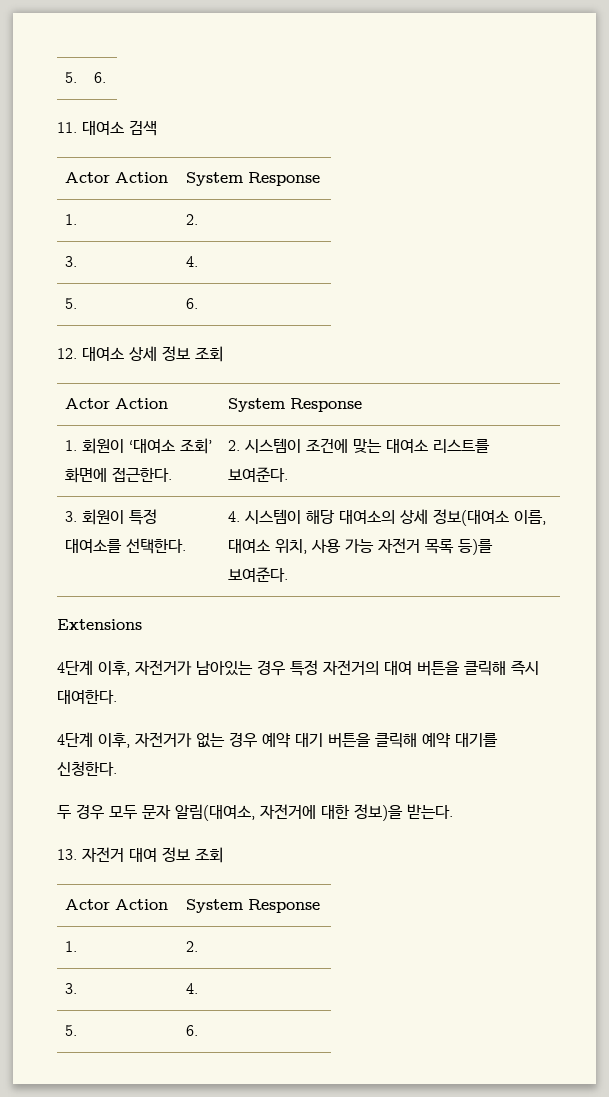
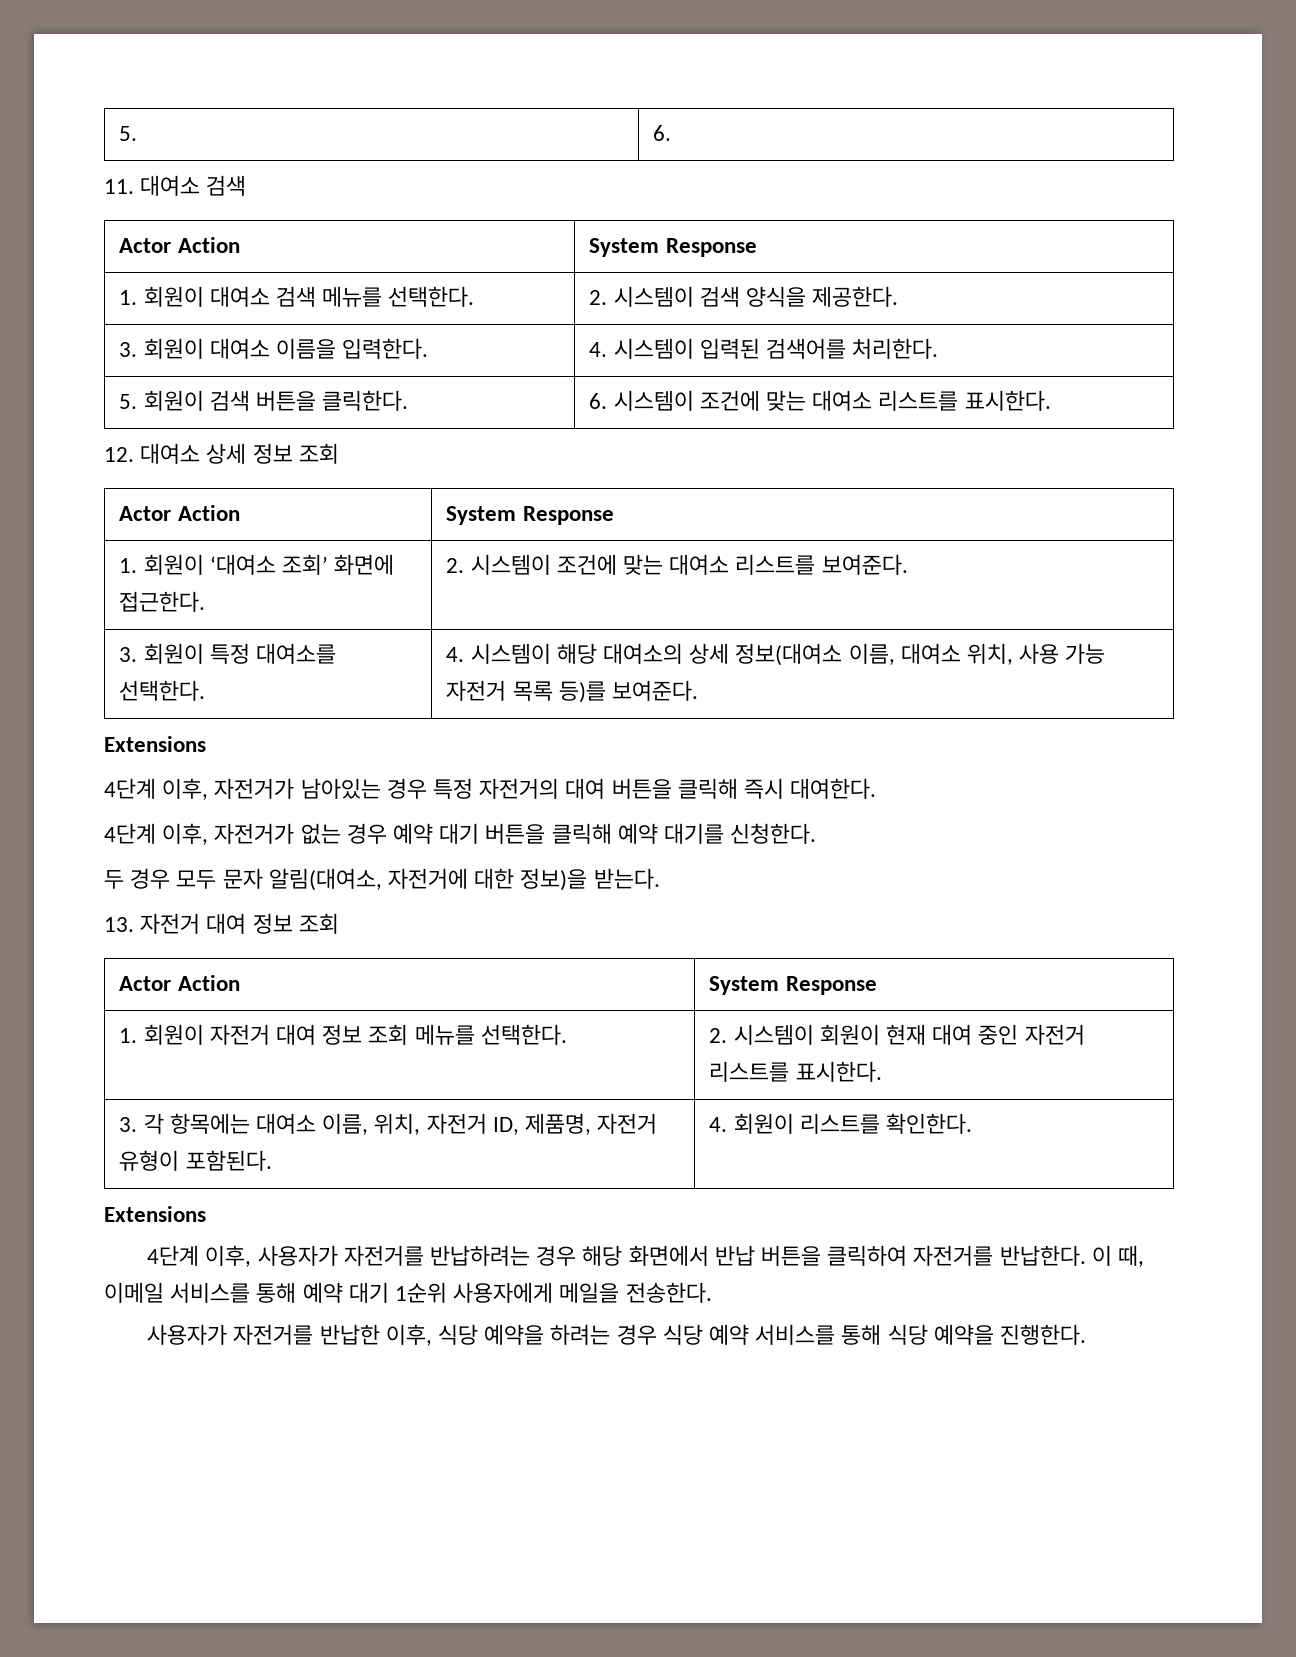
[186,214,199,225] [65,256,78,267] [186,256,199,267] [65,298,78,309] [186,298,199,309] | 2. // 3. | 4. // 5. | 6. -> [143,286,475,307] [589,286,899,307] [119,338,429,359] [589,338,939,359] [119,390,409,411] [589,390,1051,411] 회원이 대여소 검색 메뉴를 선택한다. | 2. 시스템이 검색 양식을 제공한다. // 3. 회원이 대여소 이름을 입력한다. | 4. 시스템이 입력된 검색어를 처리한다. // 5. 회원이 검색 버튼을 클릭한다. | 6. 시스템이 조건에 맞는 대여소 리스트를 표시한다.
[186,941,199,952] [65,983,78,994] [186,983,199,994] [65,1025,78,1036] [186,1025,199,1036] | 2. // 3. | 4. // 5. | 6. -> [143,1024,567,1045] [709,1024,1085,1045] [709,1061,882,1082] [119,1113,658,1135] [119,1150,272,1171] [709,1113,972,1134] [104,1206,206,1222] [147,1245,1145,1267] [104,1282,712,1303] [147,1324,1087,1346] 회원이 자전거 대여 정보 조회 메뉴를 선택한다. | 2. 시스템이 회원이 현재 대여 중인 자전거 리스트를 표시한다. // 3. 각 항목에는 대여소 이름, 위치, 자전거 ID, 제품명, 자전거 유형이 포함된다. | 4. 회원이 리스트를 확인한다. // Extensions // 4단계 이후, 사용자가 자전거를 반납하려는 경우 해당 화면에서 반납 버튼을 클릭하여 자전거를 반납한다. 이 때, 이메일 서비스를 통해 예약 대기 1순위 사용자에게 메일을 전송한다. // 사용자가 자전거를 반납한 이후, 식당 예약을 하려는 경우 식당 예약 서비스를 통해 식당 예약을 진행한다.

